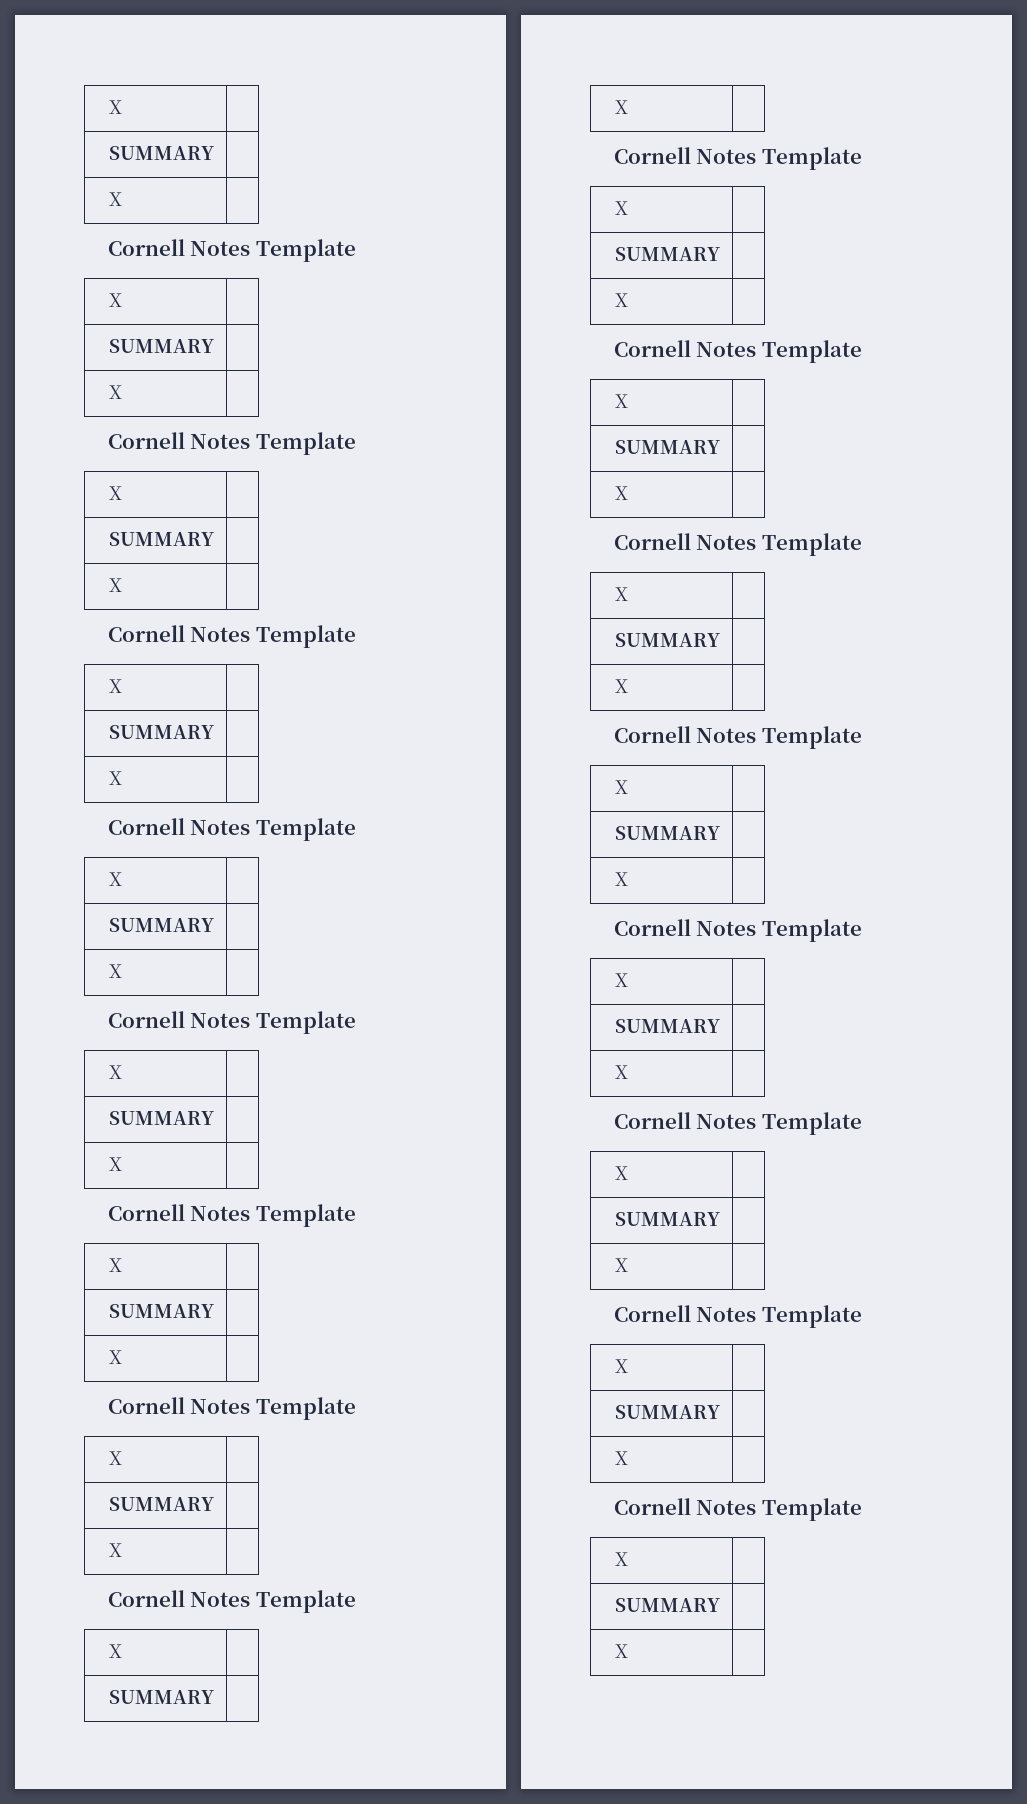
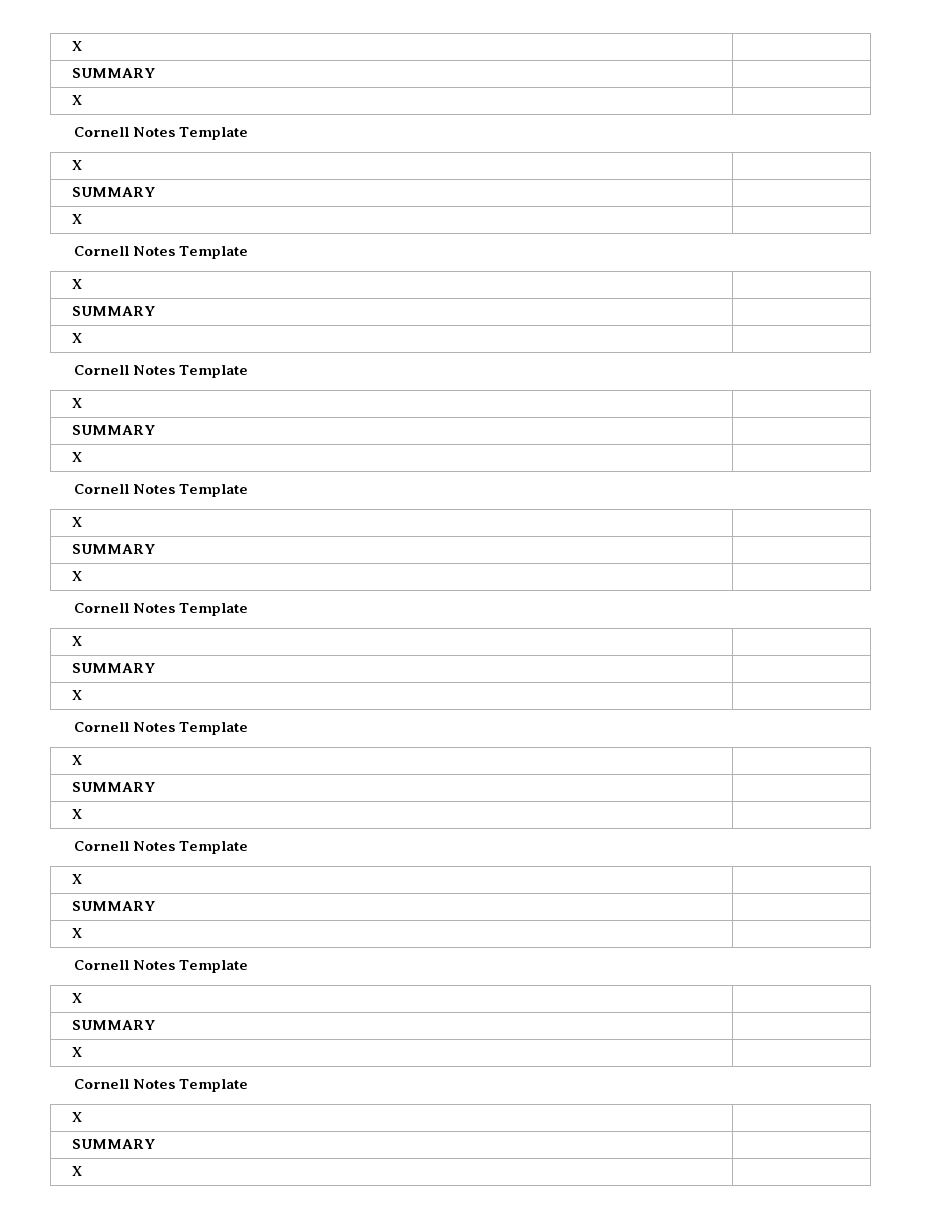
[613,340,862,363] [615,394,629,408] [615,440,721,454] [615,486,629,500] [613,533,862,556] [615,587,629,601] [615,633,721,647] [615,679,629,693] [613,726,862,749] [615,780,629,794] [615,826,721,840] [615,872,629,886] [613,919,862,942] [615,973,629,987] [615,1019,721,1033] [615,1065,629,1079] [613,1112,862,1135] [615,1166,629,1180] [615,1212,721,1226] [615,1258,629,1272] [613,1305,862,1328] [615,1359,629,1373] [615,1405,721,1419] [615,1451,629,1465] [613,1498,862,1521] [615,1552,629,1566] [615,1598,721,1612] [615,1644,629,1658] // Cornell Notes Template // X | // SUMMARY | // X | // Cornell Notes Template // X | // SUMMARY | // X | // Cornell Notes Template // X | // SUMMARY | // X | // Cornell Notes Template // X | // SUMMARY | // X | // Cornell Notes Template // X | // SUMMARY | // X | // Cornell Notes Template // X | // SUMMARY | // X | // Cornell Notes Template // X | // SUMMARY | // X | -> (83, 1171) none

